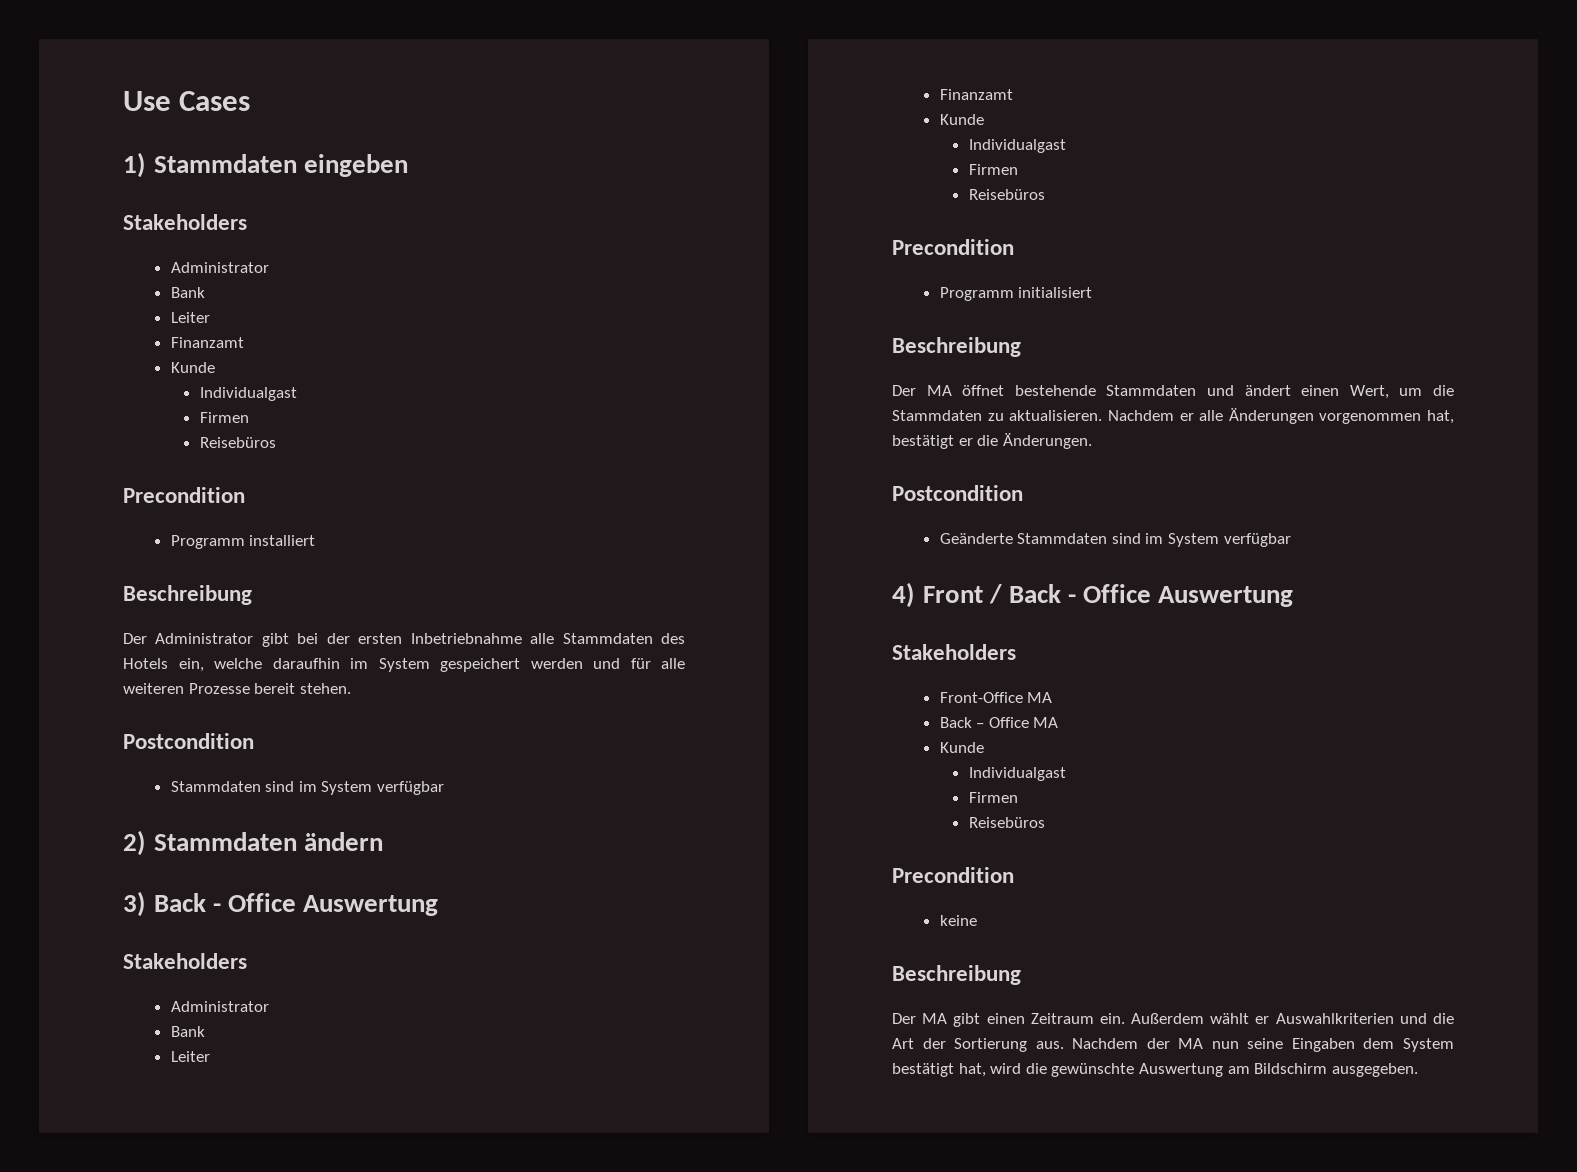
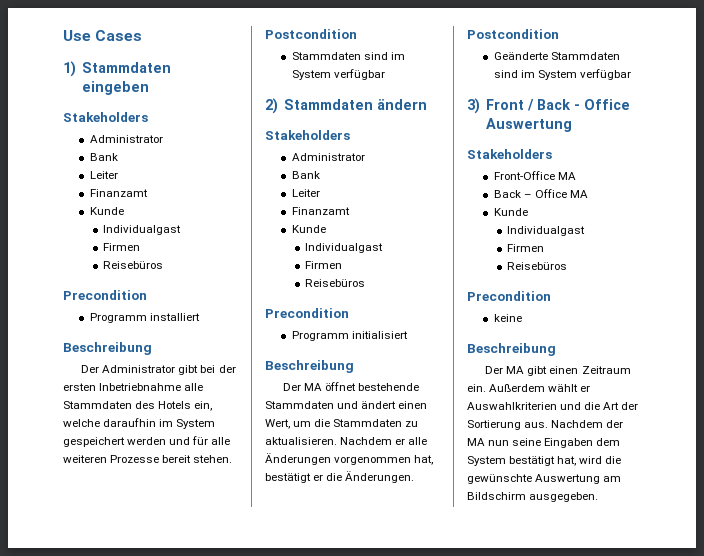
[123,891,438,917] // 3) Back - Office Auswertung -> (427, 104) none
[892,582,914,608] 4) -> [467,98,480,114] 3)

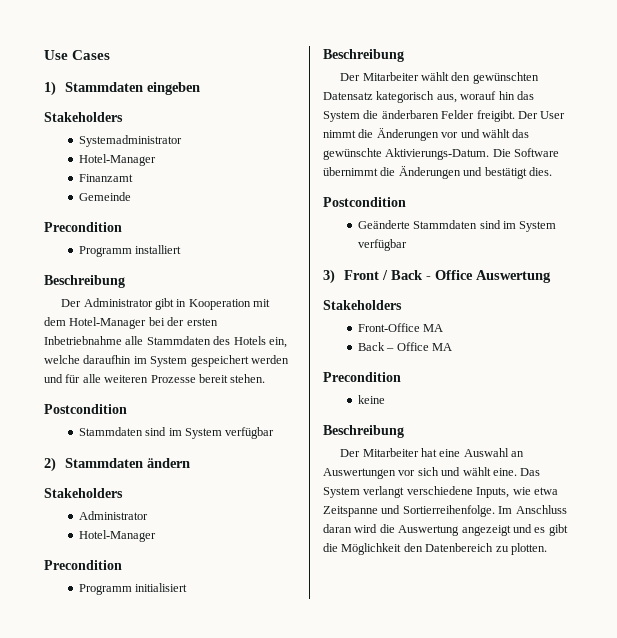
[89,135,163,143] [89,153,118,161] [89,171,118,179] [89,189,148,197] [89,207,124,215] [103,225,182,235] [103,243,141,251] [103,261,164,269] Administrator // Bank // Leiter // Finanzamt // Kunde // Individualgast // Firmen // Reisebüros -> [78,135,182,147] [78,154,156,166] [78,174,133,182] [78,192,131,201] Systemadministrator // Hotel-Manager // Finanzamt // Gemeinde
(199, 370) none -> [176,299,271,310] [44,317,147,329] in Kooperation mit dem Hotel-Manager
[291,171,320,179] [291,189,320,197] [291,207,350,215] [291,225,326,233] [305,243,384,253] [305,261,343,269] [305,279,366,287] Bank // Leiter // Finanzamt // Kunde // Individualgast // Firmen // Reisebüros -> [78,530,156,542] Hotel-Manager
[304,382,420,391] [265,401,428,409] [265,419,419,429] [265,437,428,445] [265,453,434,465] [265,471,415,483] MA öffnet bestehende Stammdaten und ändert einen Wert, um die Stammdaten zu aktualisieren. Nachdem er alle Änderungen vorgenommen hat, bestätigt er die Änderungen. -> [362,72,539,84] [323,91,534,103] [323,110,566,122] [323,128,530,141] [323,148,560,160] [323,166,552,179] Mitarbeiter wählt den gewünschten Datensatz kategorisch aus, worauf hin das System die änderbaren Felder freigibt. Der User nimmt die Änderungen vor und wählt das gewünschte Aktivierungs-Datum. Die Software übernimmt die Änderungen und bestätigt dies.
[493,208,528,216] [507,226,586,236] [507,244,545,252] [507,262,568,270] // Kunde // Individualgast // Firmen // Reisebüros -> (452, 347) none
[506,366,631,376] [467,384,591,392] [467,402,639,410] [467,420,624,430] [467,438,621,448] [467,456,622,466] [467,474,622,484] [467,492,599,502] MA gibt einen Zeitraum ein. Außerdem wählt er Auswahlkriterien und die Art der Sortierung aus. Nachdem der MA nun seine Eingaben dem System bestätigt hat, wird die gewünschte Auswertung am Bildschirm ausgegeben. -> [362,448,525,457] [323,467,541,479] [323,486,558,498] [323,505,567,517] [323,524,568,536] [323,543,547,555] Mitarbeiter hat eine Auswahl an Auswertungen vor sich und wählt eine. Das System verlangt verschiedene Inputs, wie etwa Zeitspanne und Sortierreihenfolge. Im Anschluss daran wird die Auswertung angezeigt und es gibt die Möglichkeit den Datenbereich zu plotten.

